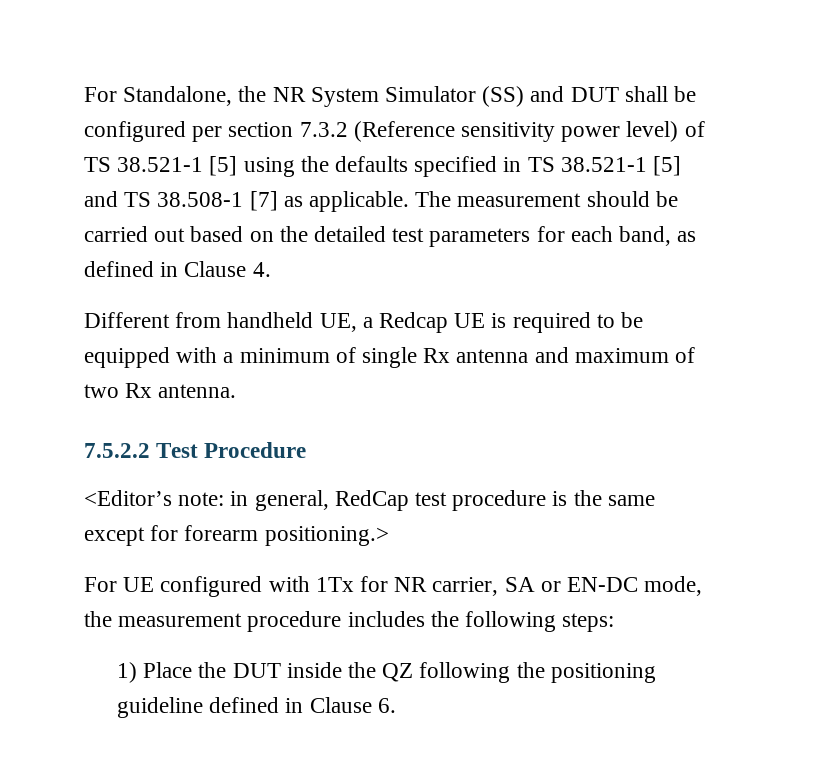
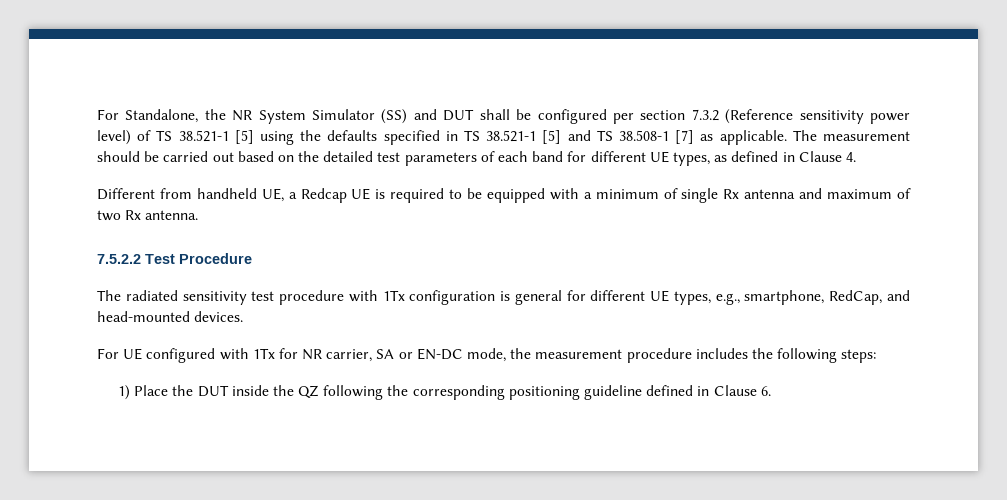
[536,226,672,246] for each band, -> [480,151,710,166] of each band for different UE types,
[84,490,655,511] [84,525,389,546] <Editor’s note: in general, RedCap test procedure is the same except for forearm positioning.> -> [97,290,910,305] [97,311,244,322] The radiated sensitivity test procedure with 1Tx configuration is general for different UE types, e.g., smartphone, RedCap, and head-mounted devices.
(545, 670) none -> [412,385,505,400] corresponding

